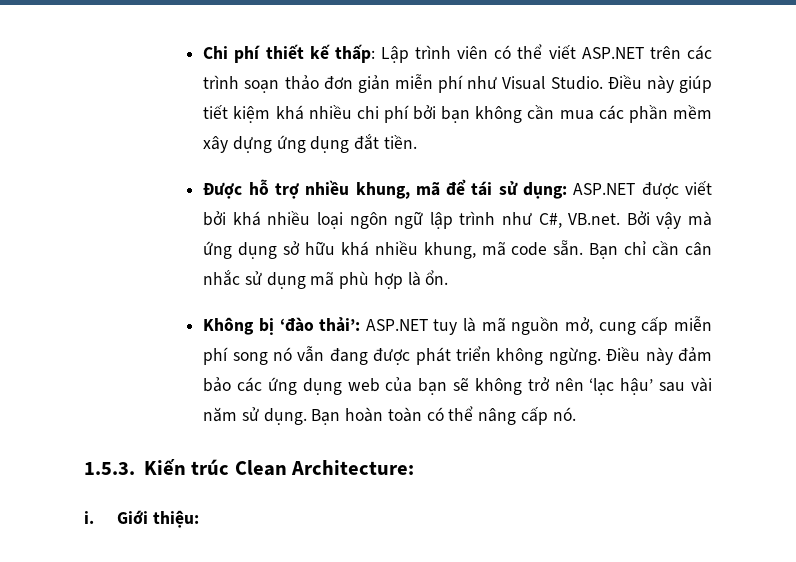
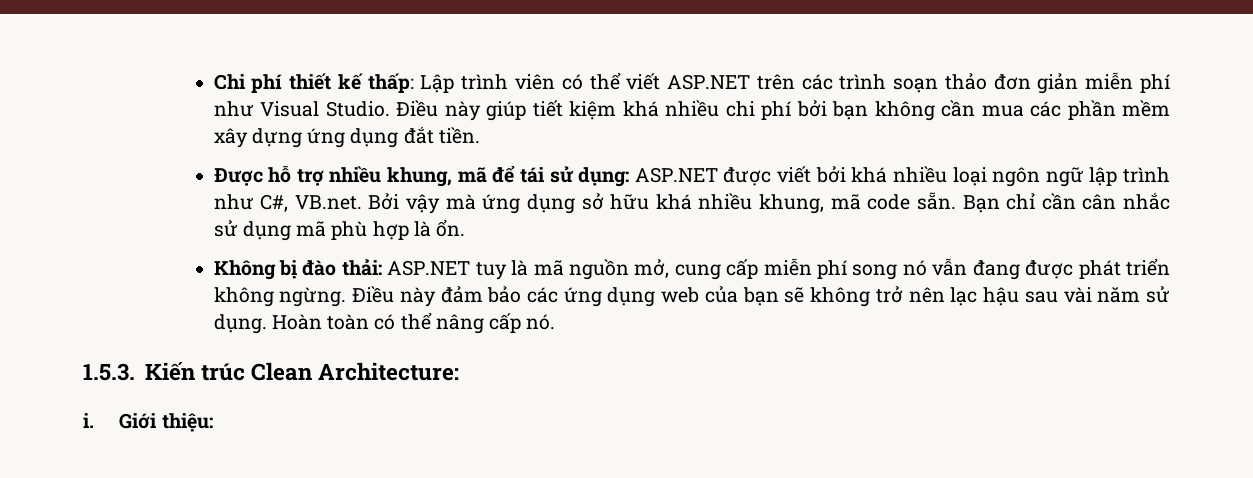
[279,317,361,332] ‘đào thải’: -> [302,259,382,276] đào thải:
[589,378,654,395] ‘lạc hậu’ -> [950,287,1020,306] lạc hậu
[311,407,384,425] Bạn hoàn -> [271,314,322,330] Hoàn

